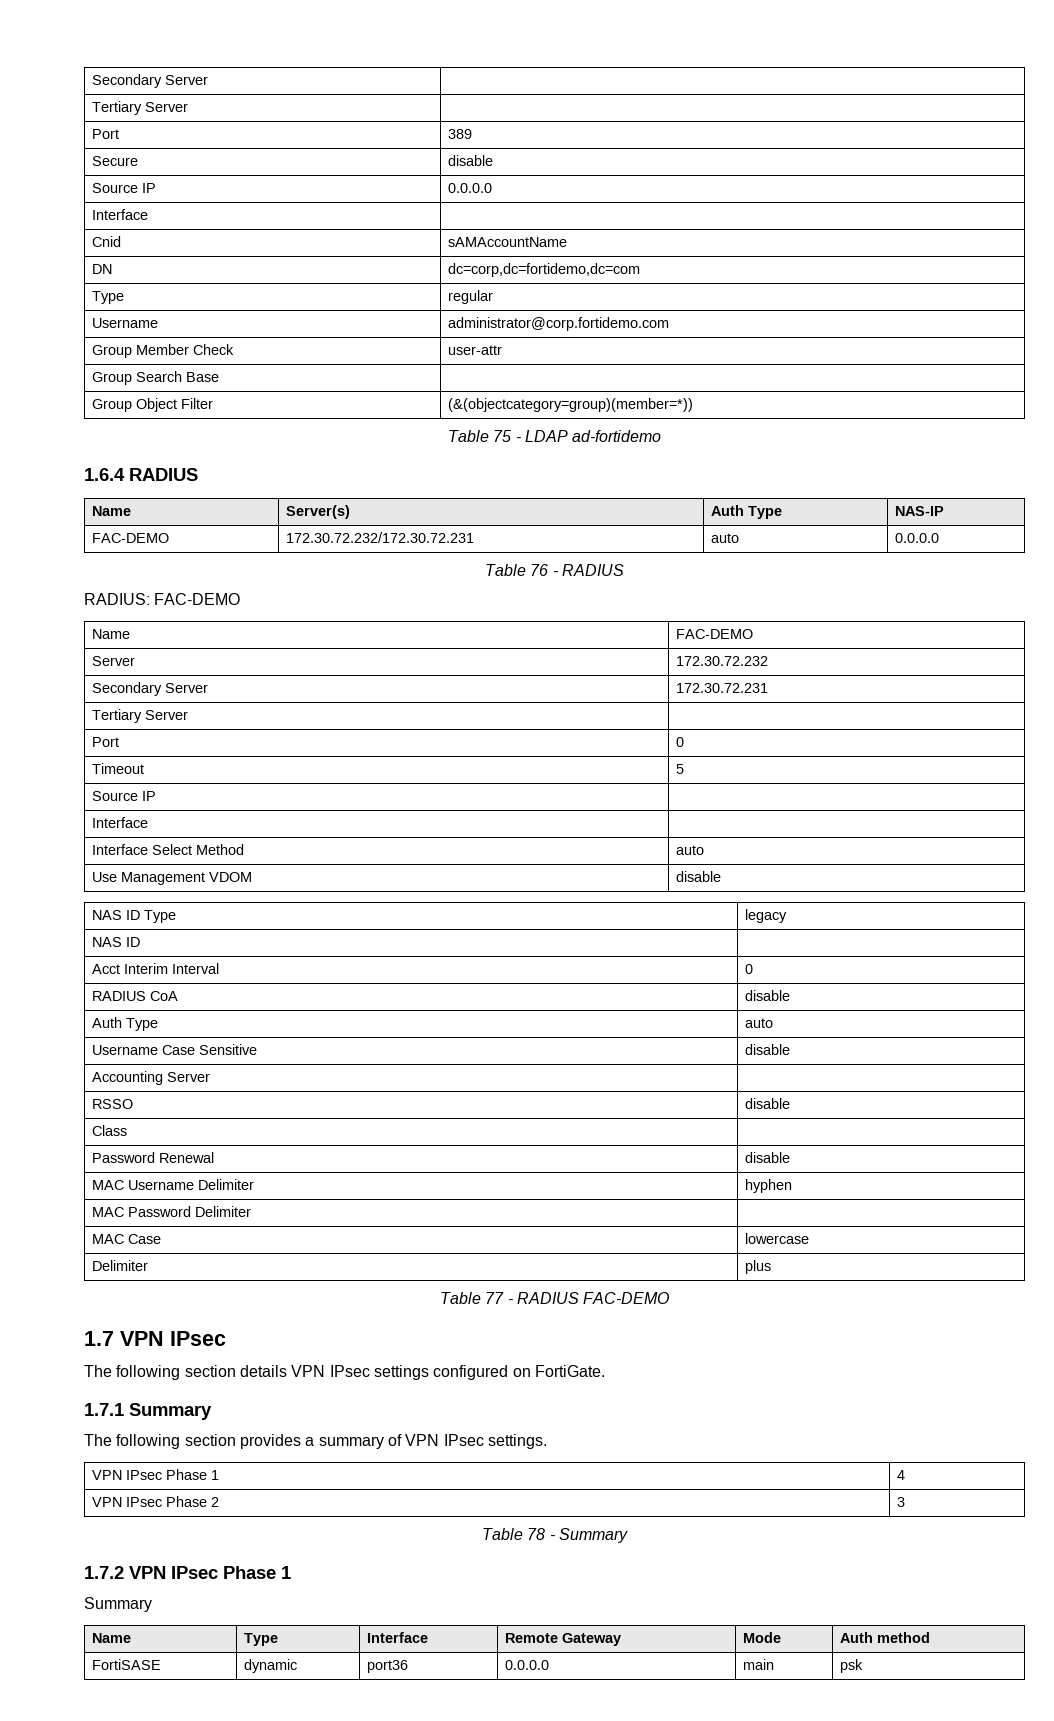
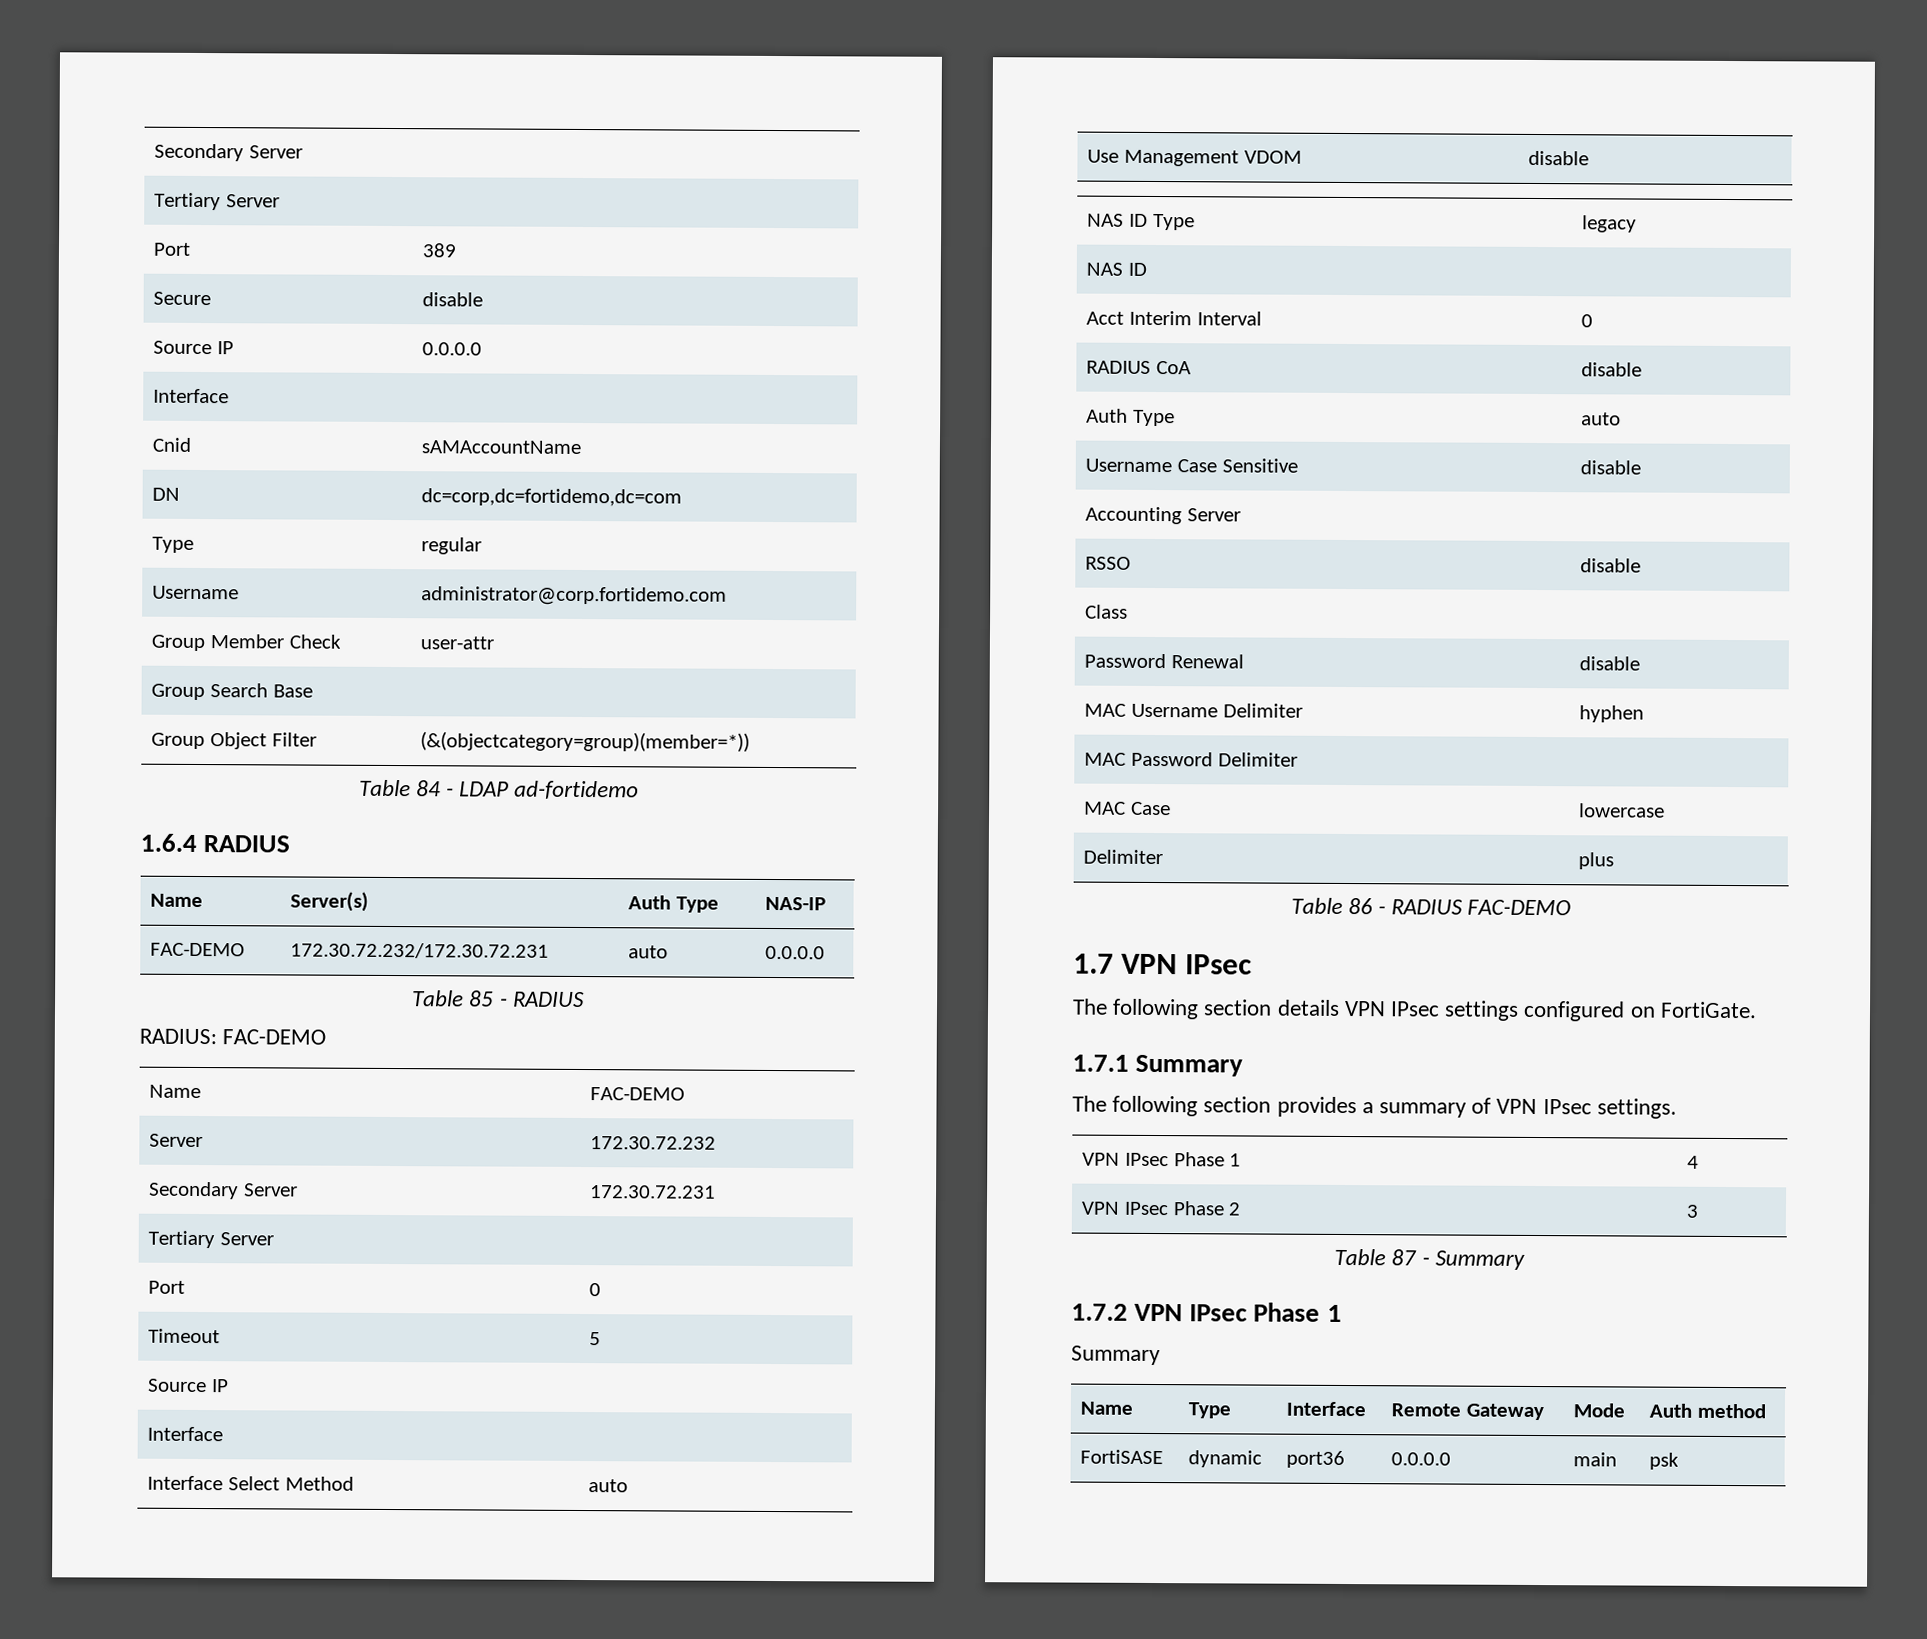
[493,430,512,442] 75 -> [415,780,441,797] 84
[530,564,549,576] 76 -> [469,990,495,1007] 85
[485,1292,505,1304] 77 -> [1347,898,1373,915] 86
[527,1528,546,1540] 78 -> [1391,1249,1418,1266] 87

